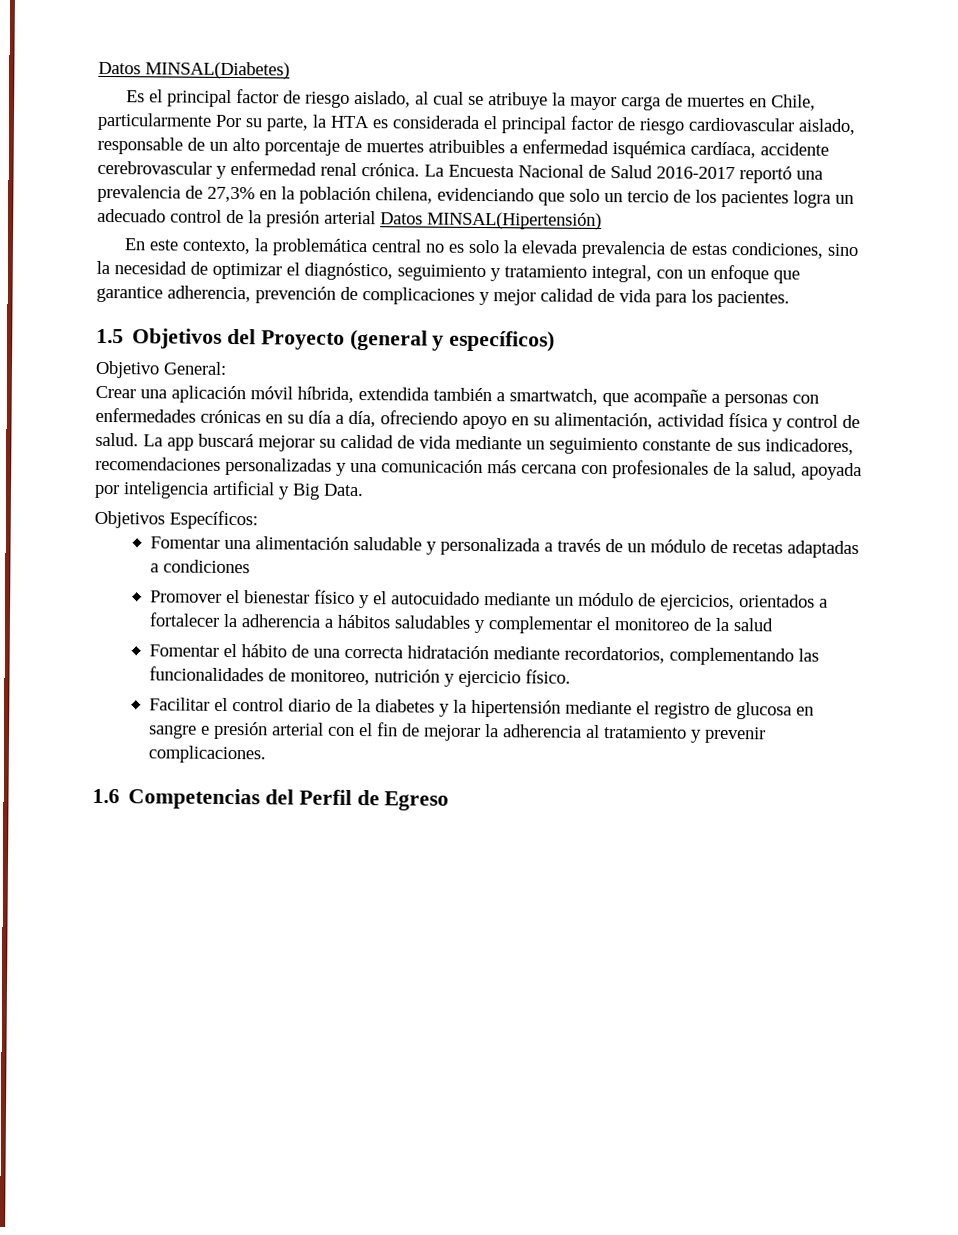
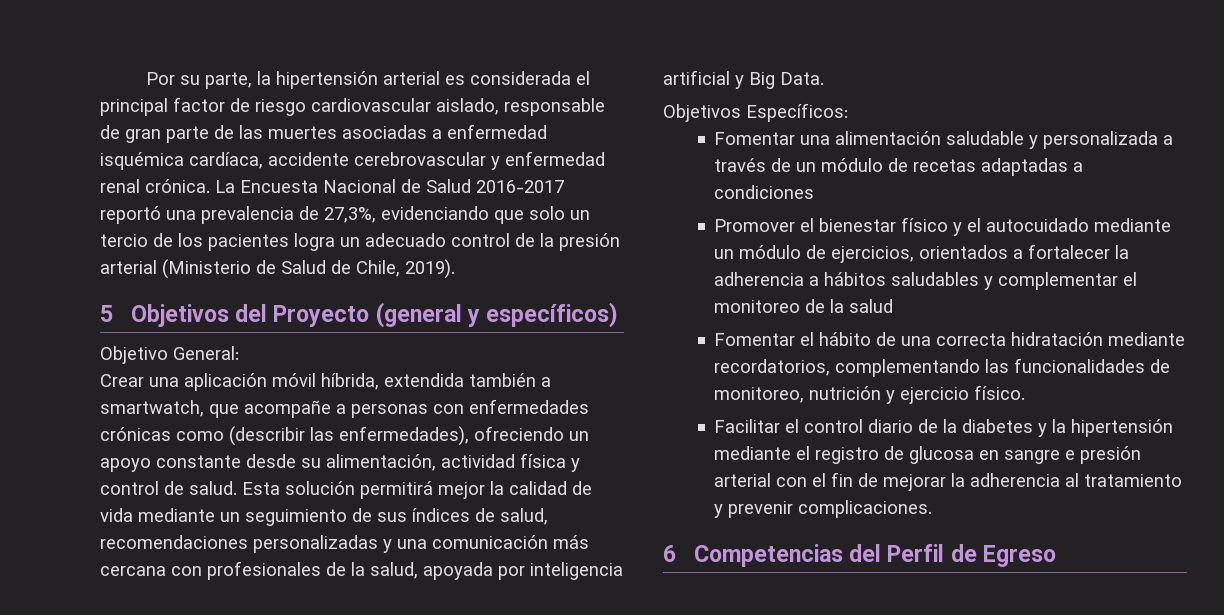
[98,61,290,80] [125,89,816,111] [97,112,212,131] Datos MINSAL(Diabetes) // Es el principal factor de riesgo aislado, al cual se atribuye la mayor carga de muertes en Chile, particularmente -> (145, 78) none
[330,115,370,129] HTA -> [275,71,440,89] hipertensión arterial
[209,138,505,156] un alto porcentaje de muertes atribuibles -> [125,125,427,143] gran parte de las muertes asociadas
[207,186,433,205] 27,3% en la población chilena, -> [324,207,376,223] 27,3%,
[380,211,602,230] [123,238,859,259] [96,260,800,284] [96,285,790,308] [96,328,124,344] Datos MINSAL(Hipertensión) // En este contexto, la problemática central no es solo la elevada prevalencia de estas condiciones, sino la necesidad de optimizar el diagnóstico, seguimiento y tratamiento integral, con un enfoque que garantice adherencia, prevención de complicaciones y mejor calidad de vida para los pacientes. // 1.5 -> [162,259,455,279] [100,305,113,322] (Ministerio de Salud de Chile, 2019). // 5
[265,410,529,430] en su día a día, ofreciendo apoyo en -> [176,426,589,446] [100,454,296,472] como (describir las enfermedades), ofreciendo un apoyo constante desde
[143,433,336,452] La app buscará mejorar su -> [242,481,504,499] Esta solución permitirá mejor la
[642,439,711,451] constante -> (347, 517) none
[765,438,854,455] indicadores, -> [412,508,548,525] índices de salud,
[92,788,120,804] 1.6 -> [663,545,676,562] 6

